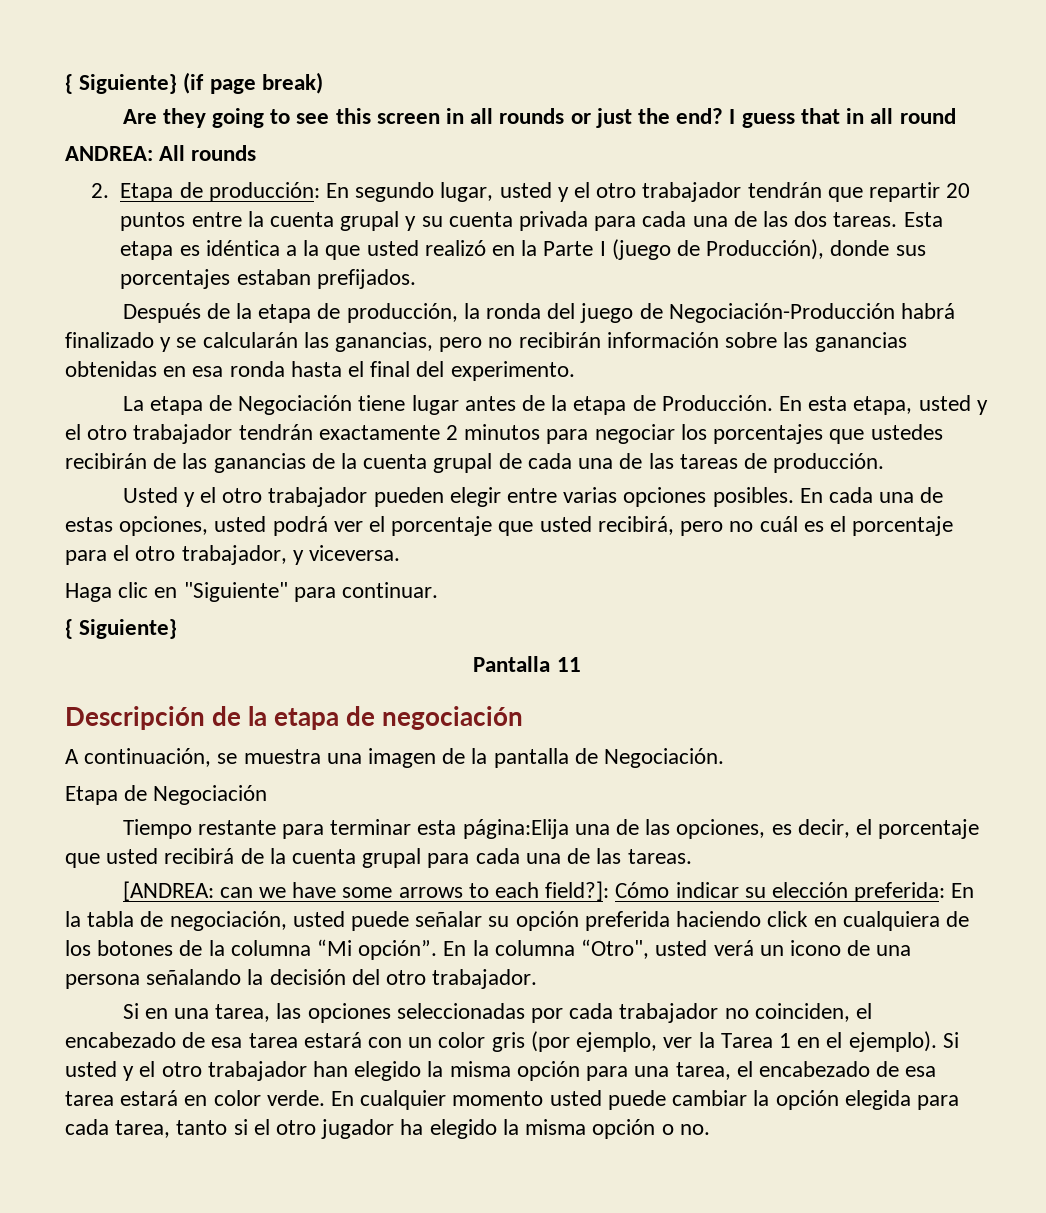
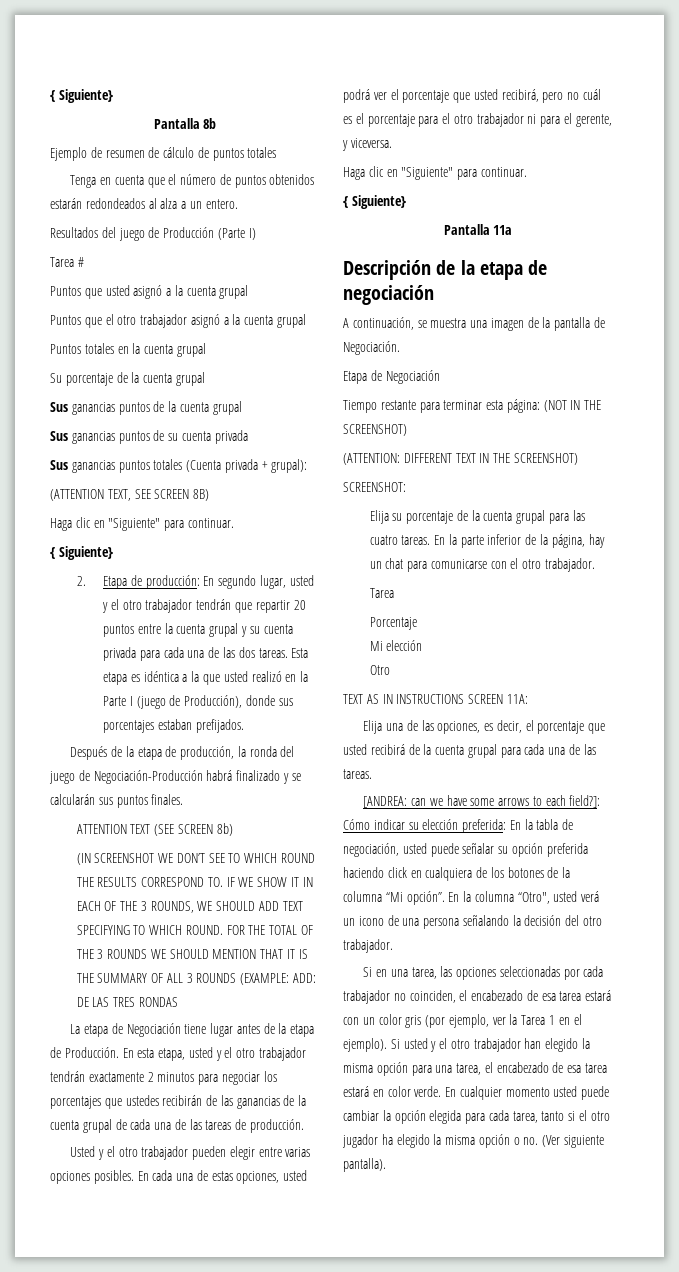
[65,72,323,94] [122,108,956,128] [65,145,257,161] { Siguiente} (if page break) // Are they going to see this screen in all rounds or just the end? I guess that in all round // ANDREA: All rounds -> [50,89,113,103] [153,118,217,129] [50,147,277,161] [70,174,315,188] [50,198,238,209] [50,227,256,241] [50,257,84,267] [50,285,249,299] [50,314,307,328] [50,343,206,357] [50,372,205,386] [50,401,242,415] [50,430,248,444] [50,459,308,473] [50,489,210,501] [50,517,234,531] [50,546,113,560] { Siguiente} // Pantalla 8b // Ejemplo de resumen de cálculo de puntos totales // Tenga en cuenta que el número de puntos obtenidos estarán redondeados al alza a un entero. // Resultados del juego de Producción (Parte I) // Tarea # // Puntos que usted asignó a la cuenta grupal // Puntos que el otro trabajador asignó a la cuenta grupal // Puntos totales en la cuenta grupal // Su porcentaje de la cuenta grupal // Sus ganancias puntos de la cuenta grupal // Sus ganancias puntos de su cuenta privada // Sus ganancias puntos totales (Cuenta privada + grupal): // (ATTENTION TEXT, SEE SCREEN 8B) // Haga clic en "Siguiente" para continuar. // { Siguiente}
[303,332,907,352] [65,361,575,381] las ganancias, pero no recibirán información sobre las ganancias obtenidas en esa ronda hasta el final del experimento. -> [98,794,184,808] [76,823,233,836] [76,853,316,865] [76,877,313,887] [76,901,303,913] [76,925,314,935] [76,949,308,959] [76,973,317,985] [76,997,178,1007] sus puntos finales. // ATTENTION TEXT (SEE SCREEN 8b) // (IN SCREENSHOT WE DON’T SEE TO WHICH ROUND THE RESULTS CORRESPOND TO. IF WE SHOW IT IN EACH OF THE 3 ROUNDS, WE SHOULD ADD TEXT SPECIFYING TO WHICH ROUND. FOR THE TOTAL OF THE 3 ROUNDS WE SHOULD MENTION THAT IT IS THE SUMMARY OF ALL 3 ROUNDS (EXAMPLE: ADD: DE LAS TRES RONDAS
[181,545,287,565] trabajador, -> [476,113,612,127] trabajador ni para el gerente,
[556,657,581,672] 11 -> [493,225,513,235] 11a
[462,819,569,839] página:Elija -> [506,399,602,413] [343,424,407,436] [343,453,578,465] [343,482,406,492] [369,510,585,524] [369,534,605,548] [369,558,596,572] [369,588,394,598] [369,617,417,630] [369,640,423,651] [369,665,390,675] [343,694,528,704] [363,720,383,734] página: (NOT IN THE SCREENSHOT) // (ATTENTION: DIFFERENT TEXT IN THE SCREENSHOT) // SCREENSHOT: // Elija su porcentaje de la cuenta grupal para las cuatro tareas. En la parte inferior de la página, hay un chat para comunicarse con el otro trabajador. // Tarea // Porcentaje // Mi elección // Otro // TEXT AS IN INSTRUCTIONS SCREEN 11A: // Elija
(710, 1129) none -> [542,1135,605,1148] [343,1158,386,1172] (Ver siguiente pantalla).

